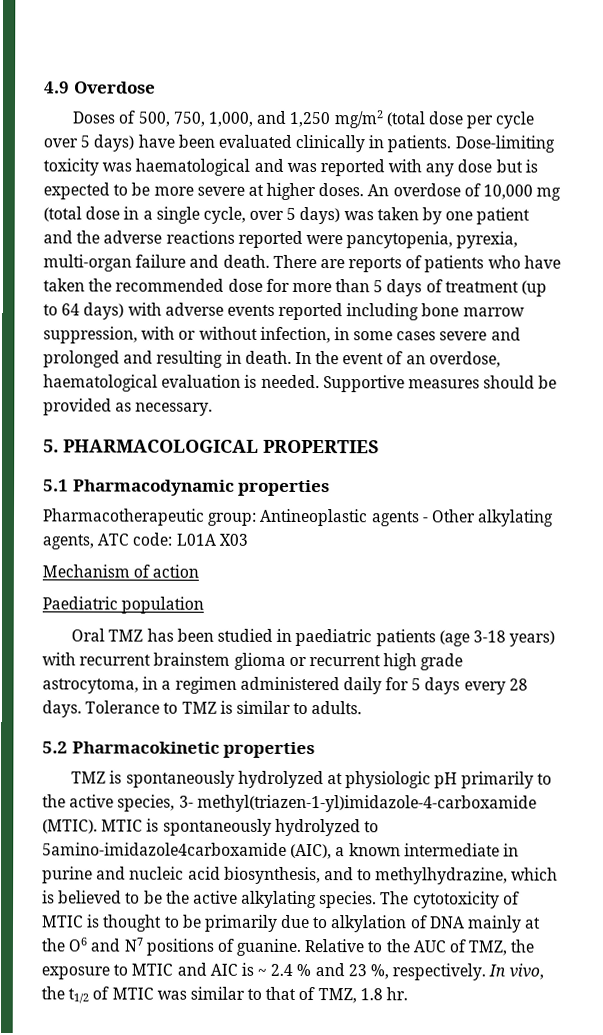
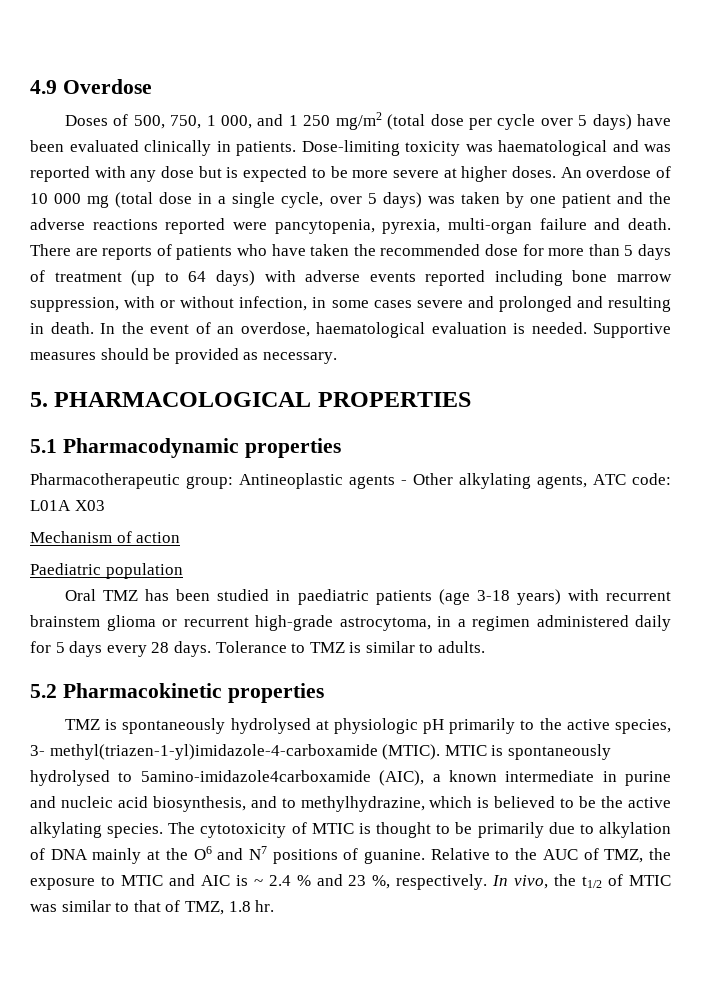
[207,110,331,128] 1,000, and 1,250 -> [206,114,331,129] 1 000, and 1 250
[483,184,534,200] 10,000 -> [30,193,82,204] 10 000
[383,653,464,671] high grade -> [255,615,333,631] high-grade
[237,770,324,789] hydrolyzed -> [230,718,311,734] hydrolysed
[274,818,361,837] hydrolyzed -> [30,770,110,786] hydrolysed

